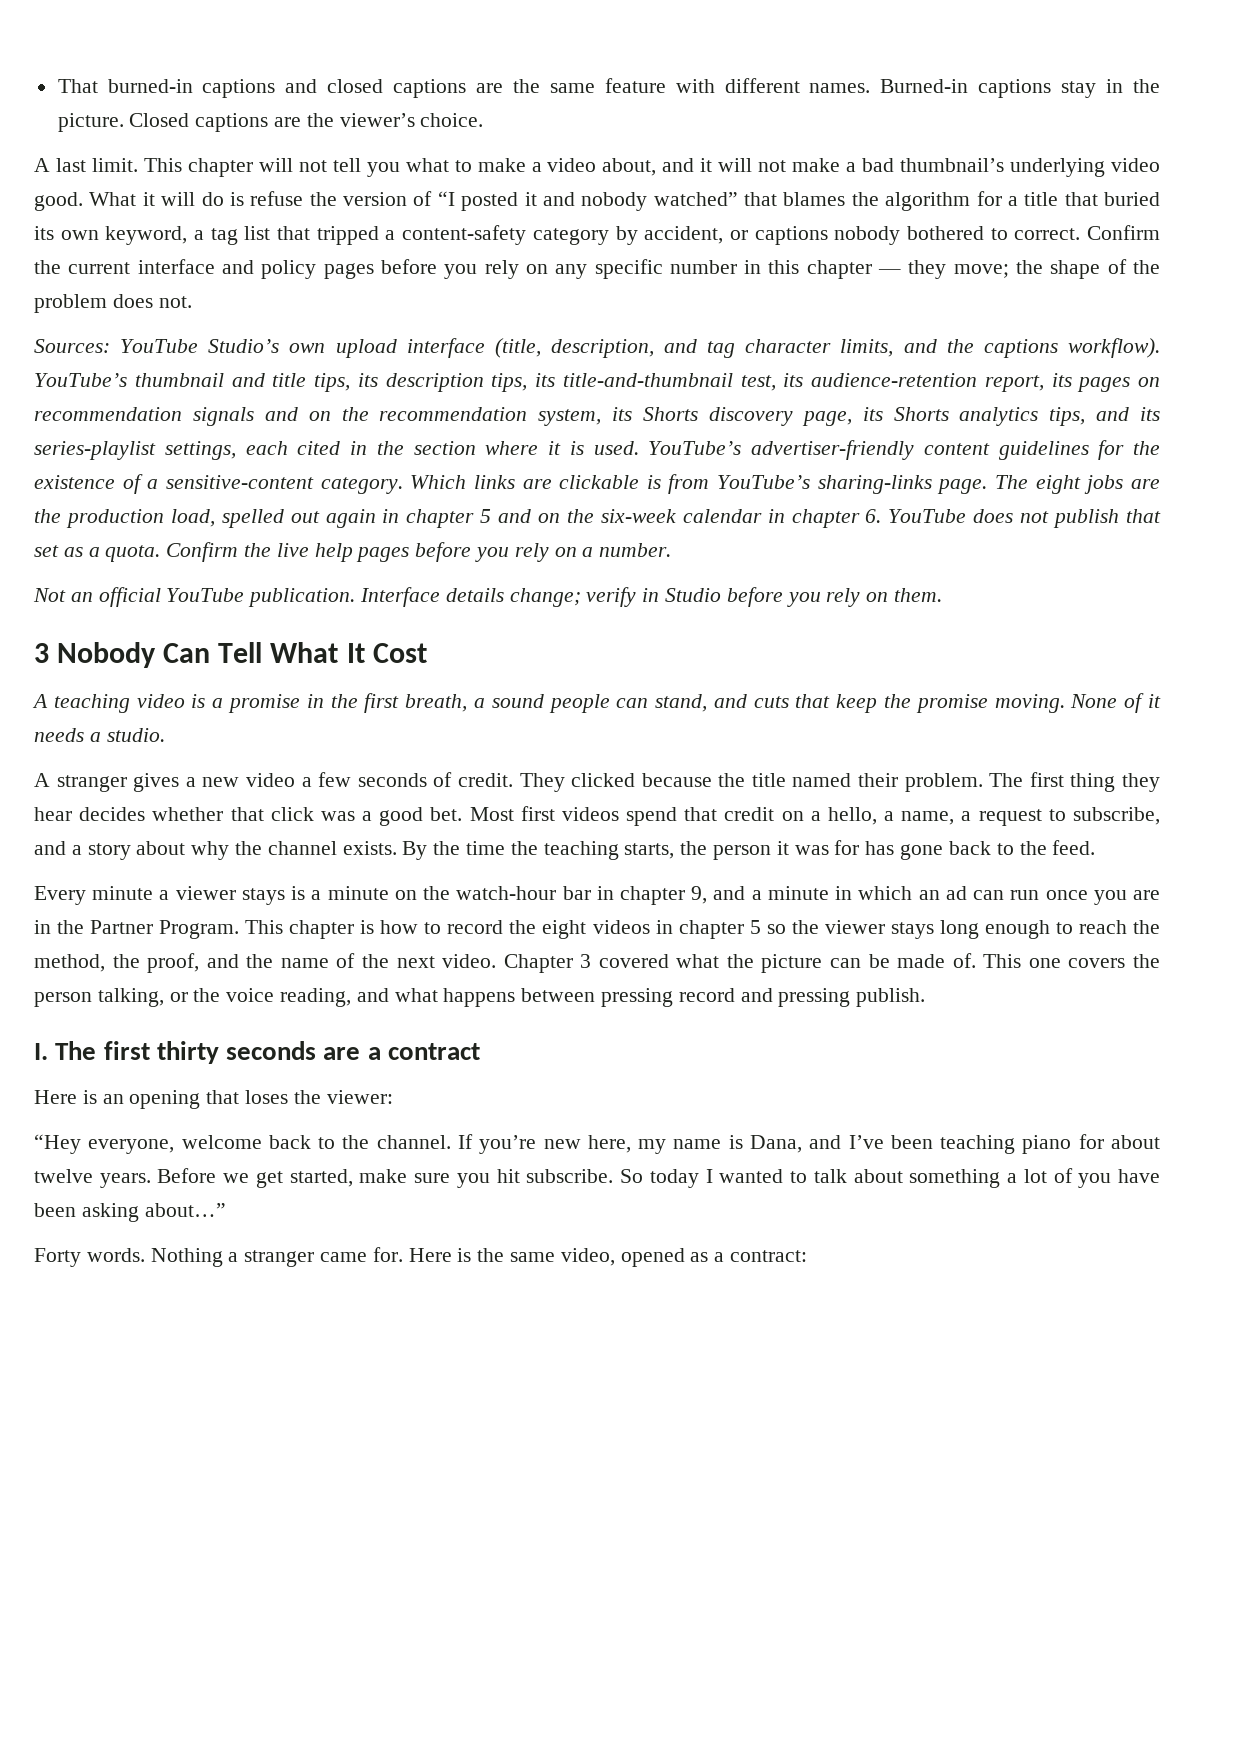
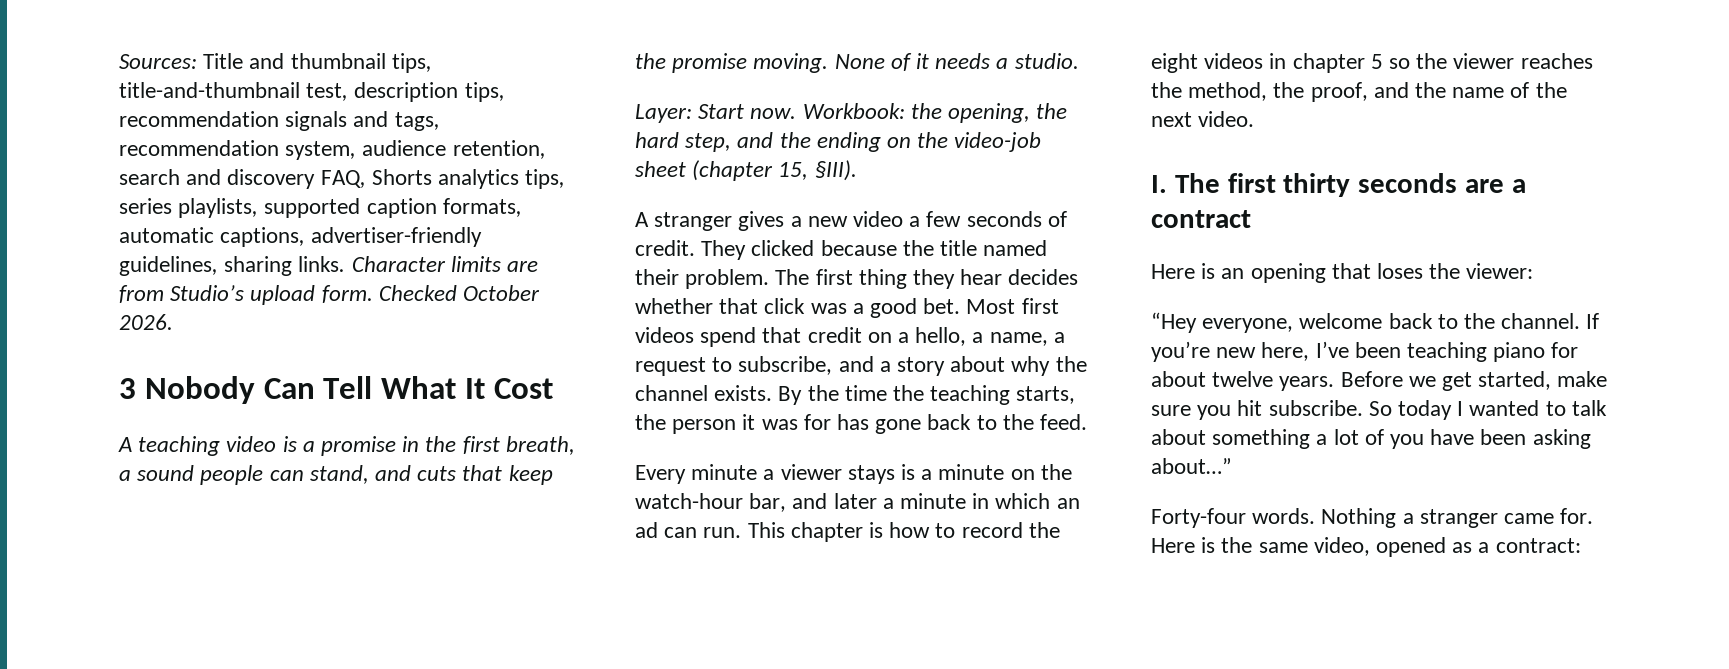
[57,78,1160,98] [57,113,484,132] [34,158,1161,177] [34,191,1160,211] [34,225,1161,245] [34,259,1161,279] [34,294,192,313] [34,338,1160,358] [34,373,1160,392] [34,407,1160,426] [34,440,1160,460] [34,474,1160,494] [34,509,1162,528] [34,542,672,562] [33,587,943,607] That burned-in captions and closed captions are the same feature with different names. Burned-in captions stay in the picture. Closed captions are the viewer’s choice. // A last limit. This chapter will not tell you what to make a video about, and it will not make a bad thumbnail’s underlying video good. What it will do is refuse the version of “I posted it and nobody watched” that blames the algorithm for a title that buried its own keyword, a tag list that tripped a content-safety category by accident, or captions nobody bothered to correct. Confirm the current interface and policy pages before you rely on any specific number in this chapter — they move; the shape of the problem does not. // Sources: YouTube Studio’s own upload interface (title, description, and tag character limits, and the captions workflow). YouTube’s thumbnail and title tips, its description tips, its title-and-thumbnail test, its audience-retention report, its pages on recommendation signals and on the recommendation system, its Shorts discovery page, its Shorts analytics tips, and its series-playlist settings, each cited in the section where it is used. YouTube’s advertiser-friendly content guidelines for the existence of a sensitive-content category. Which links are clickable is from YouTube’s sharing-links page. The eight jobs are the production load, spelled out again in chapter 5 and on the six-week calendar in chapter 6. YouTube does not publish that set as a quota. Confirm the live help pages before you rely on a number. // Not an official YouTube publication. Interface details change; verify in Studio before you rely on them. -> [119,53,432,73] [119,82,505,102] [119,111,440,131] [119,140,546,160] [119,169,566,189] [119,198,522,218] [119,227,483,247] [119,256,539,276] [119,285,541,305] [119,314,173,330] Sources: Title and thumbnail tips, title-and-thumbnail test, description tips, recommendation signals and tags, recommendation system, audience retention, search and discovery FAQ, Shorts analytics tips, series playlists, supported caption formats, automatic captions, advertiser-friendly guidelines, sharing links. Character limits are from Studio’s upload form. Checked October 2026.
(165, 735) none -> [635,103,1068,123] [635,132,1042,152] [635,160,857,181] // Layer: Start now. Workbook: the opening, the hard step, and the ending on the video-job sheet (chapter 15, §III).
[562,886,746,905] bar in chapter 9, and -> [749,493,877,512] bar, and later
[1010,890,1161,905] [34,920,240,939] run once you are in the Partner Program. -> [703,527,742,538] run.
[890,920,1127,939] stays long enough to reach -> [1520,53,1593,69] reaches
[503,953,1161,973] [34,988,926,1007] Chapter 3 covered what the picture can be made of. This one covers the person talking, or the voice reading, and what happens between pressing record and pressing publish. -> (1255, 119) none
[638,1135,842,1154] my name is Dana, and -> (1310, 351) none
[34,1248,81,1267] Forty -> [1151,508,1246,528] Forty-four

